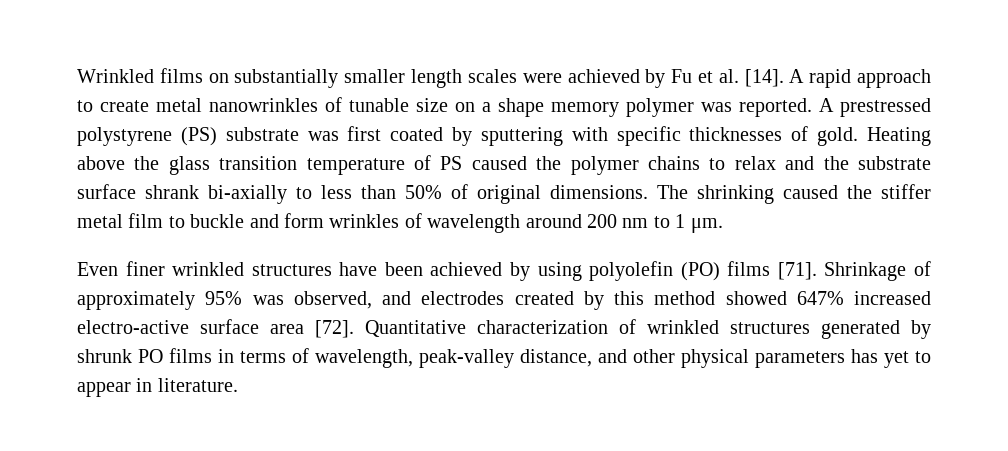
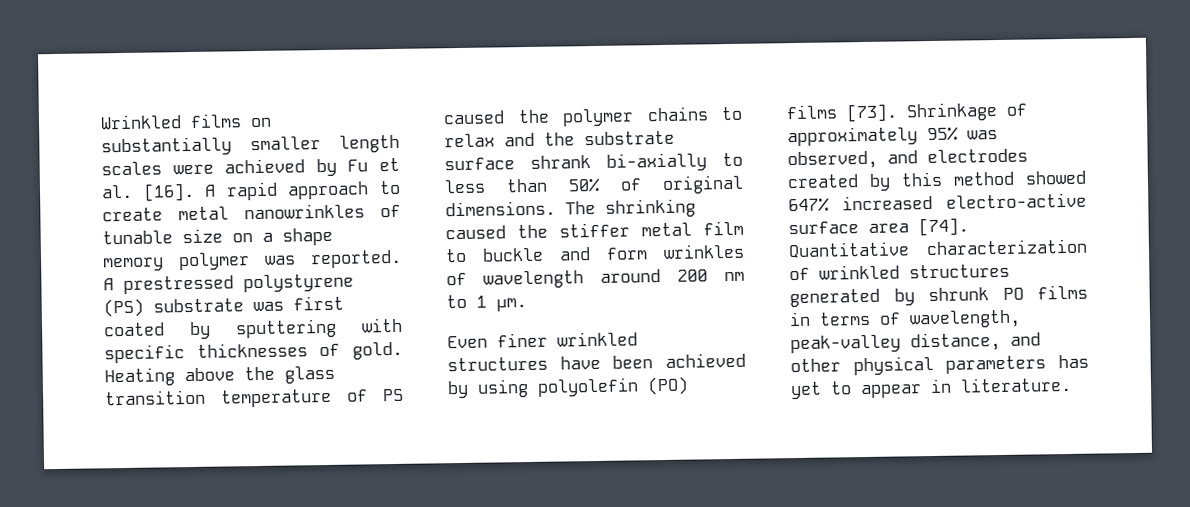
[744,69,784,87] [14]. -> [142,182,195,202] [16].
[777,262,817,280] [71]. -> [846,103,898,123] [73].
[315,320,354,338] [72]. -> [918,217,969,237] [74].

